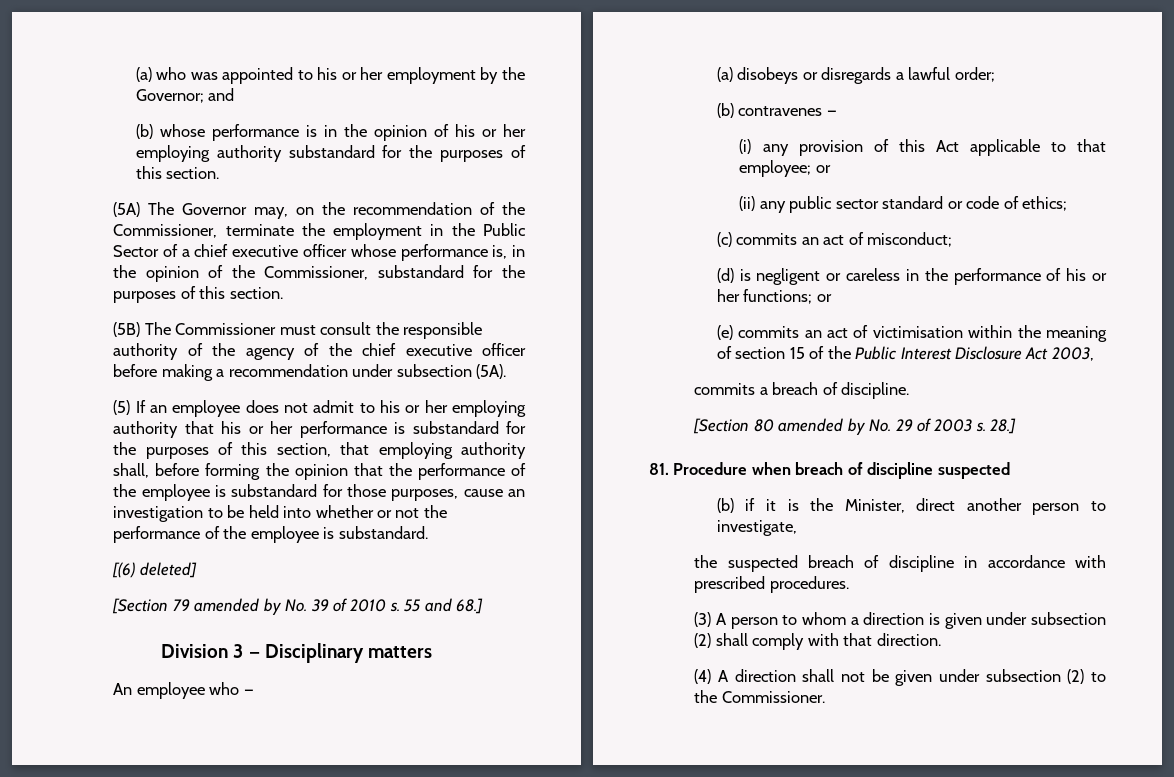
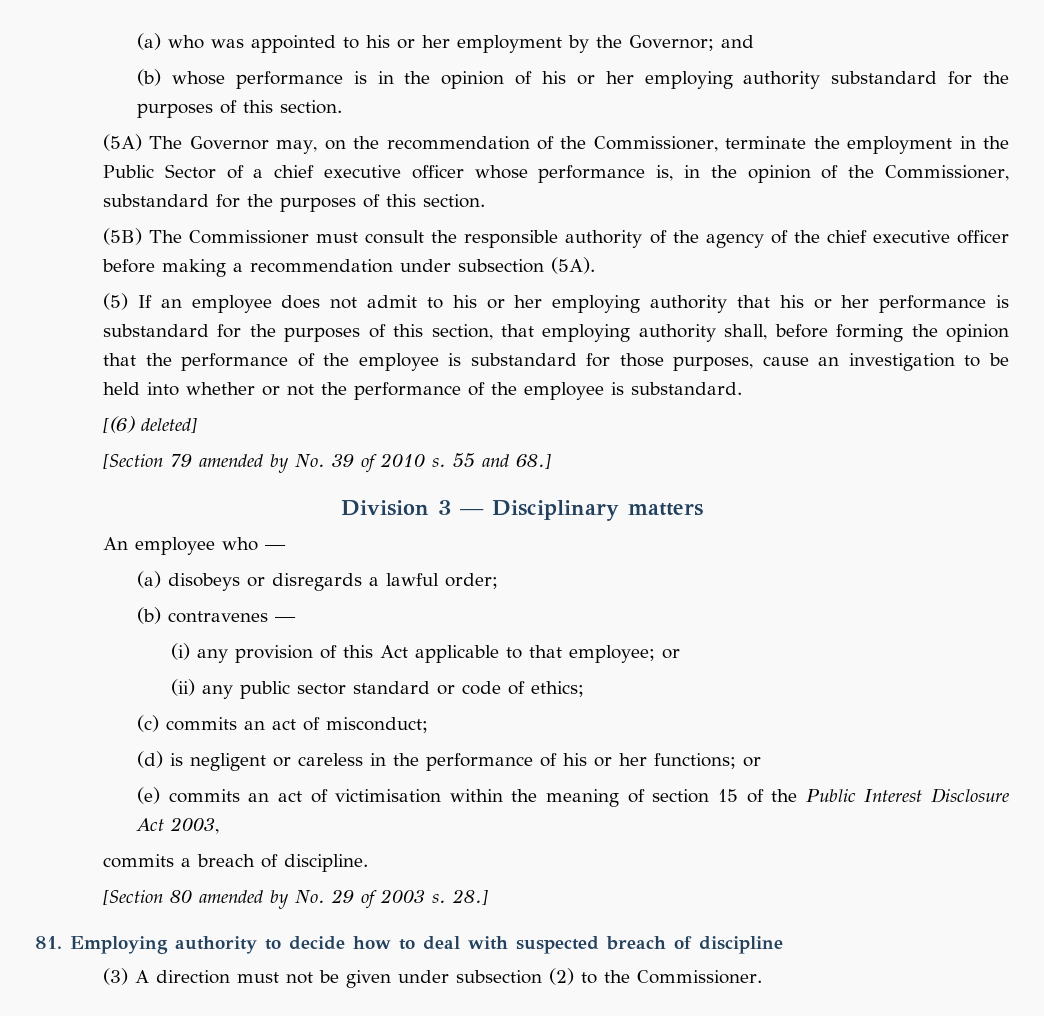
[673,462,1010,479] [716,498,1106,515] [716,520,797,536] [694,555,1106,572] [694,576,849,593] [694,612,1106,629] [694,633,941,650] [694,669,835,684] Procedure when breach of discipline suspected // (b) if it is the Minister, direct another person to investigate, // the suspected breach of discipline in accordance with prescribed procedures. // (3) A person to whom a direction is given under subsection (2) shall comply with that direction. // (4) A direction shall -> [70,936,783,954] [103,968,280,985] Employing authority to decide how to deal with suspected breach of discipline // (3) A direction must

